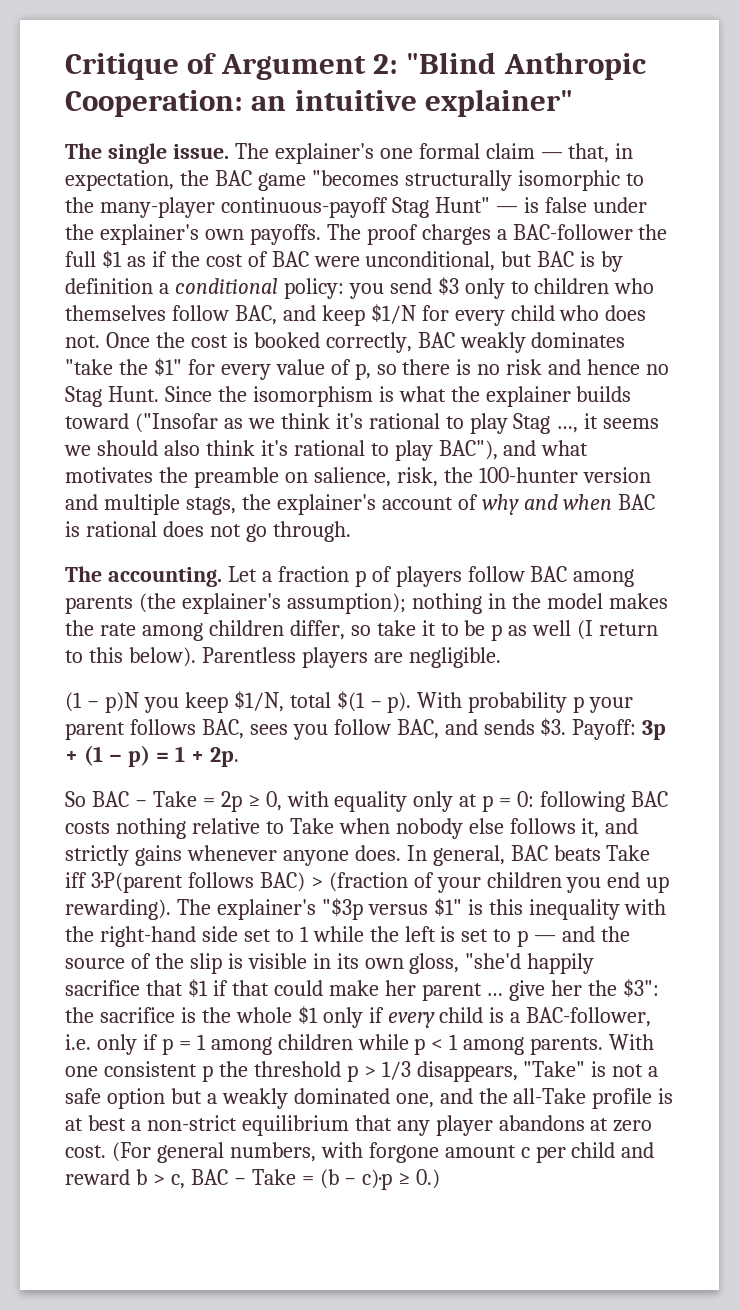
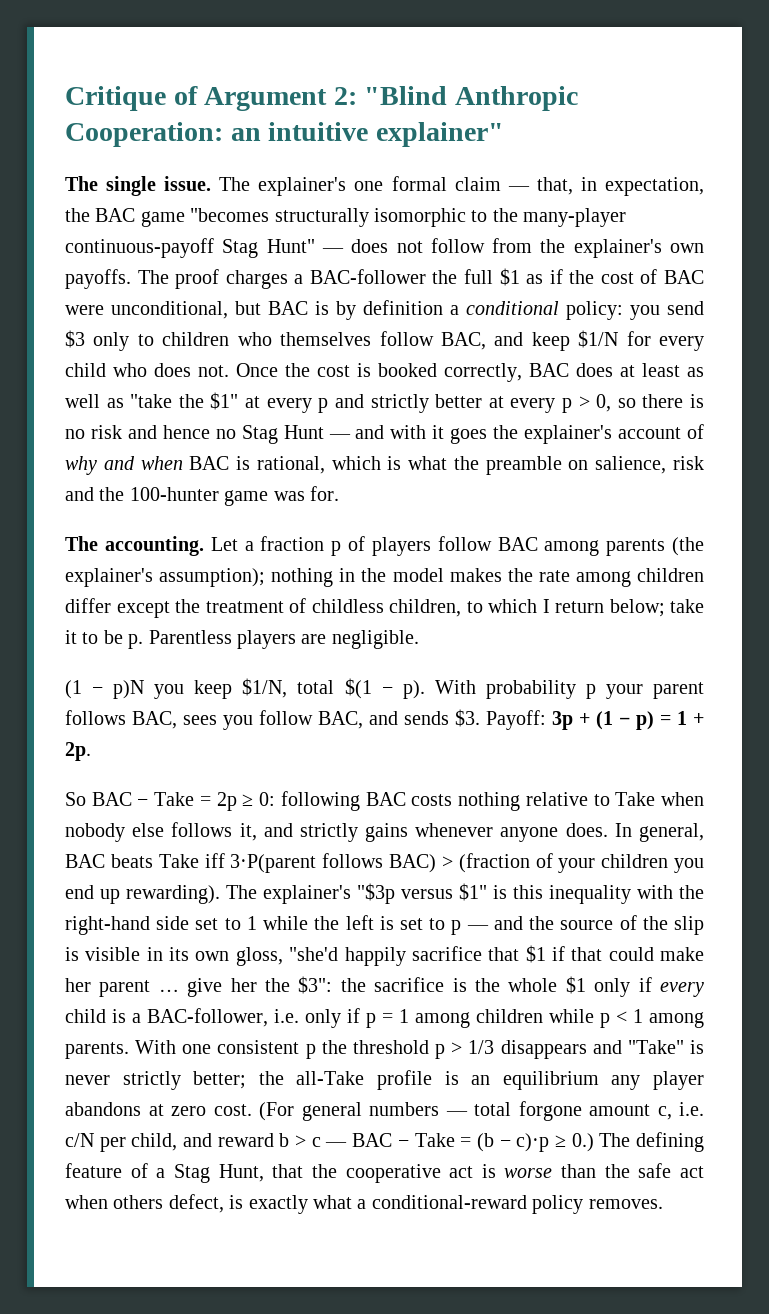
[523,197,647,213] is false under -> [351,238,533,253] does not follow from
[459,332,626,353] [65,358,371,380] weakly dominates "take the $1" for every value of p, -> [576,363,704,377] [65,392,612,413] does at least as well as "take the $1" at every p and strictly better at every p > 0,
[107,386,632,407] [65,413,660,434] [64,440,589,461] [65,467,651,488] [65,494,236,515] Hunt. Since the isomorphism is what the explainer builds toward ("Insofar as we think it's rational to play Stag …, it seems we should also think it's rational to play BAC"), and what motivates the preamble on salience, risk, the 100-hunter version and multiple stags, -> [283,425,488,444] Hunt — and with it goes
[85,521,351,542] rational does not go through. -> [256,456,704,475] [65,486,339,506] rational, which is what the preamble on salience, risk and the 100-hunter game was for.
[289,620,659,641] [65,647,196,667] differ, so take it to be p as well (I return to this below). -> [65,598,704,618] [65,630,144,649] differ except the treatment of childless children, to which I return below; take it to be p.
[265,791,512,812] 0, with equality only at p = -> (254, 800) none
[416,1061,659,1082] [65,1088,674,1109] [65,1115,392,1136] disappears, "Take" is not a safe option but a weakly dominated one, and the all-Take profile is at best a non-strict equilibrium that -> [500,1040,704,1059] [65,1070,599,1090] disappears and "Take" is never strictly better; the all-Take profile is an equilibrium
[229,1142,616,1163] numbers, with forgone amount c per child -> [369,1101,704,1121] [65,1133,178,1152] numbers — total forgone amount c, i.e. c/N per child,
[170,1174,185,1189] c, -> [311,1137,348,1147] c —
(441, 1179) none -> [599,1132,704,1152] [65,1163,704,1183] [65,1194,663,1214] The defining feature of a Stag Hunt, that the cooperative act is worse than the safe act when others defect, is exactly what a conditional-reward policy removes.

